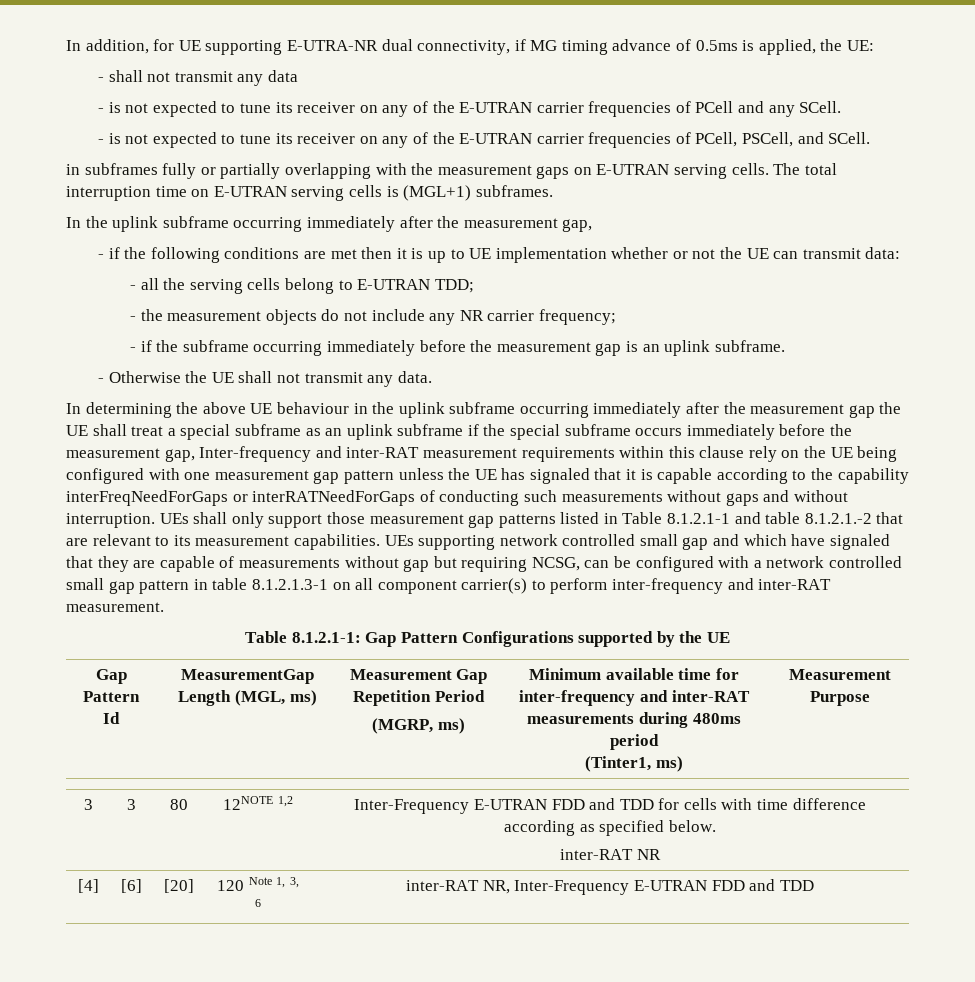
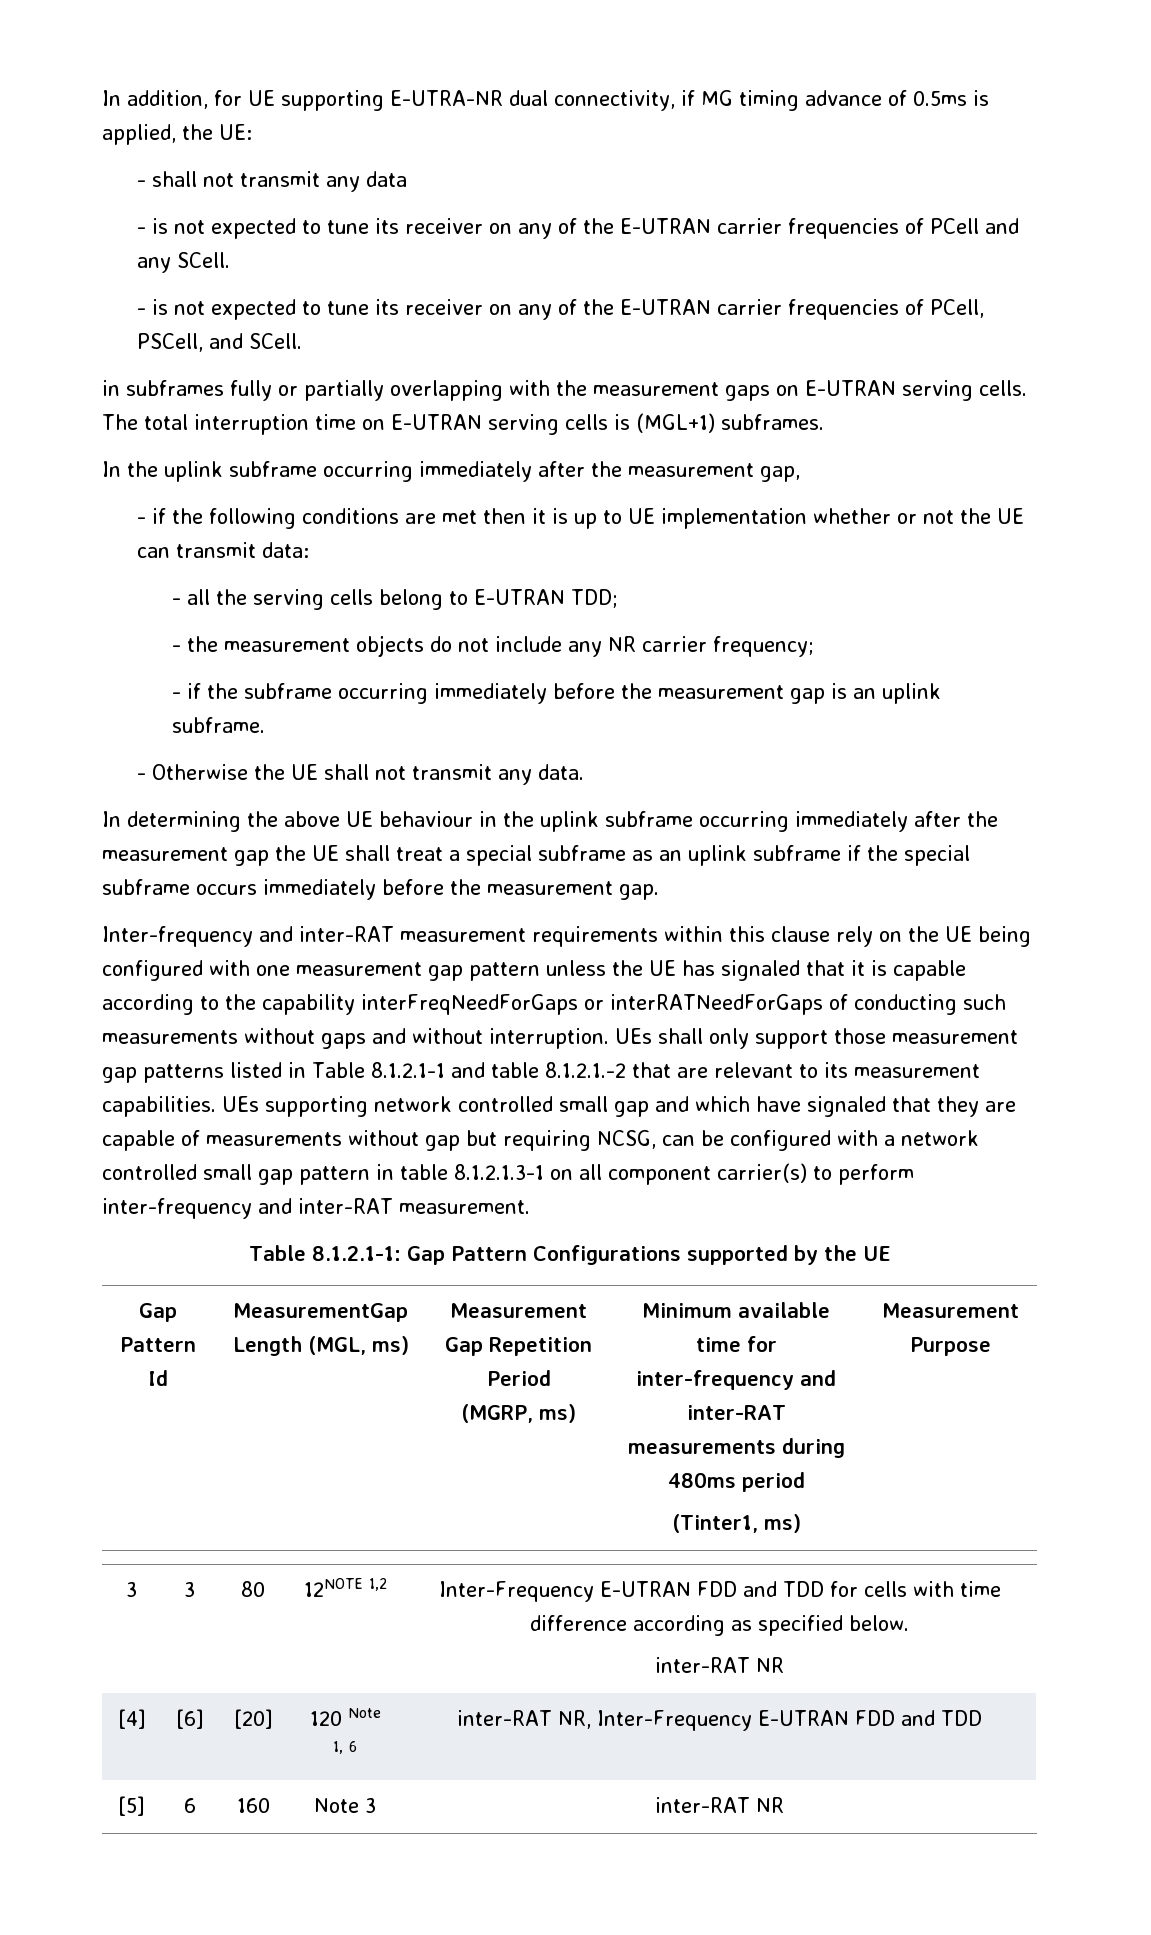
[164,449,195,462] gap, -> [619,884,659,900] gap. //
[289,877,299,888] 3, -> (343, 1747) none
(814, 885) none -> [118,1796,145,1816] [183,1798,196,1813] [236,1798,270,1813] [314,1798,376,1813] [655,1797,784,1813] // [5] | 6 | 160 | Note 3 | inter-RAT NR

